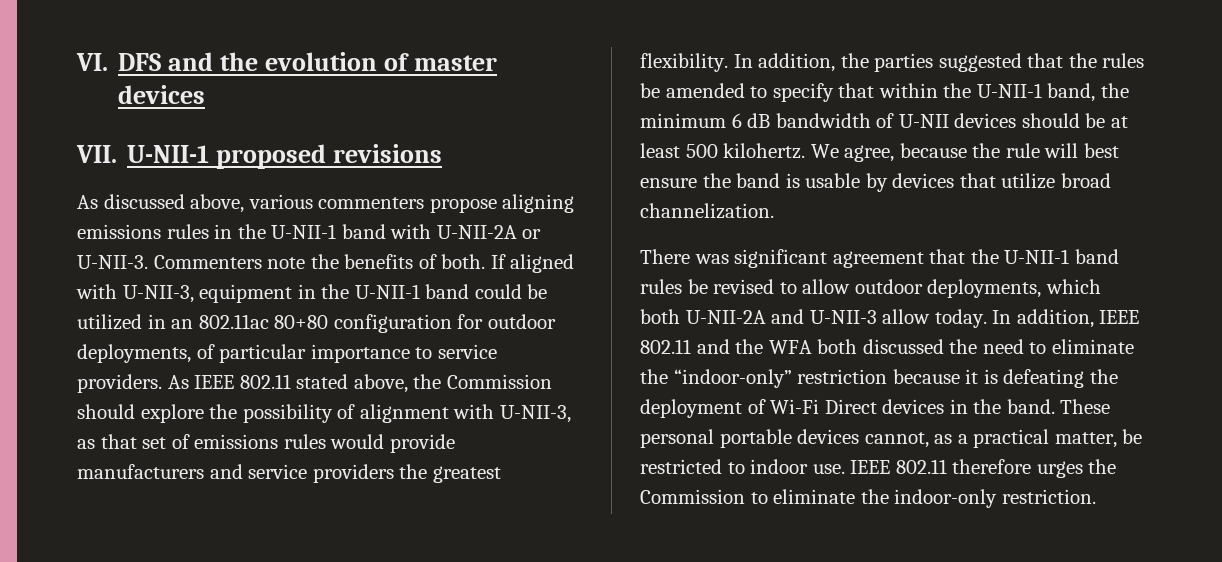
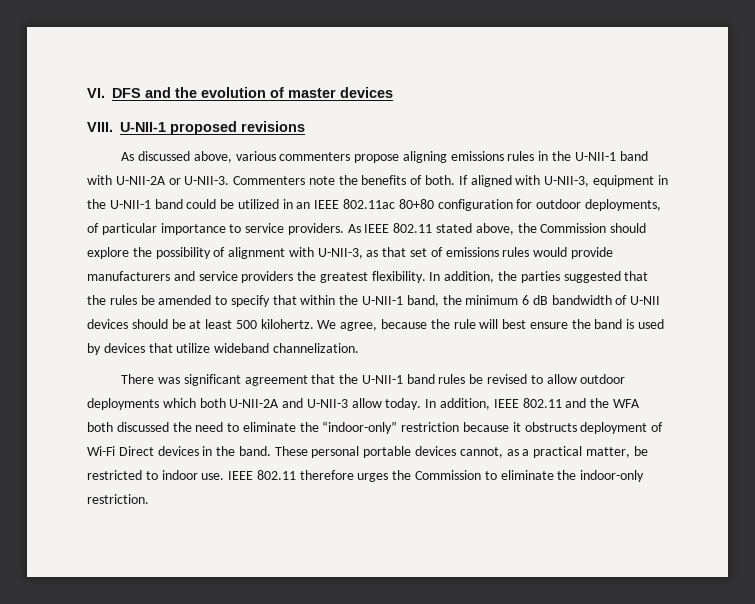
[76,145,117,163] VII. -> [87,122,113,132] VIII.
(194, 324) none -> [314,200,340,209] IEEE
[805,173,861,188] usable -> [638,319,665,329] used
[1060,173,1111,188] broad -> [214,343,270,353] wideband
[927,279,1042,298] deployments, -> [87,398,159,410] deployments
[983,369,1118,388] is defeating the -> [524,422,577,432] obstructs

